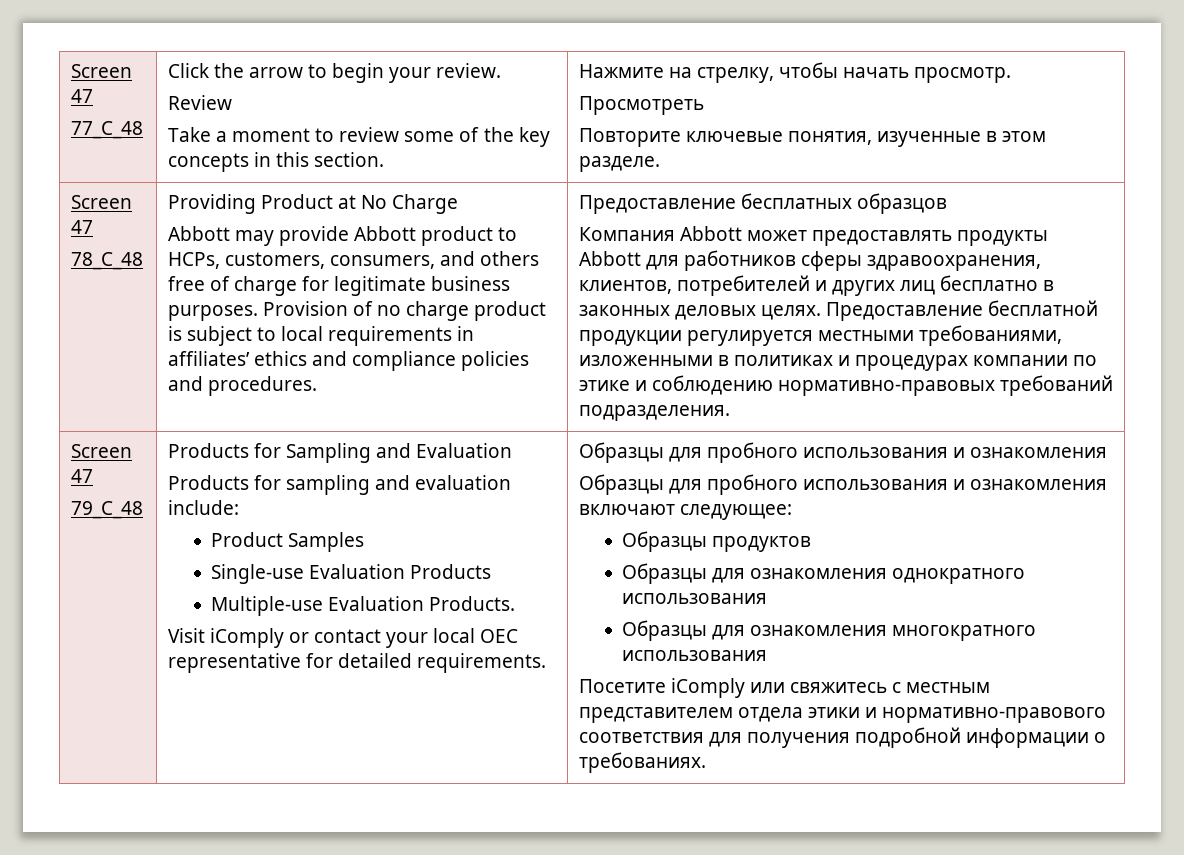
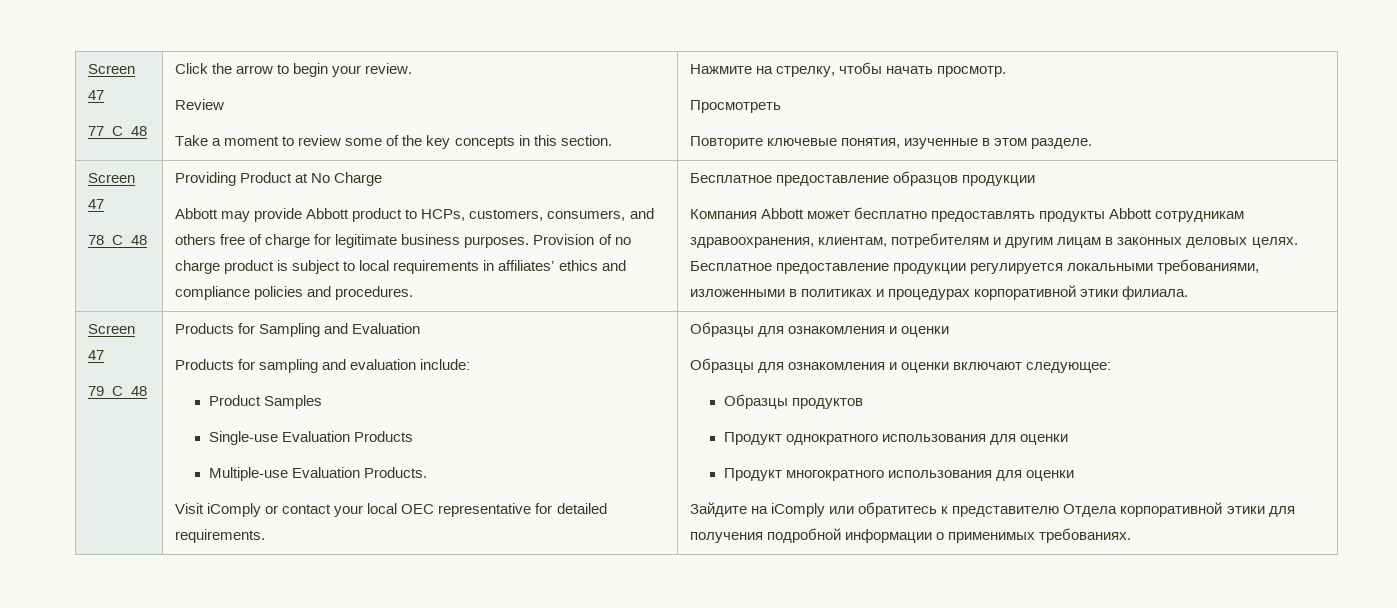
[578,193,852,214] Предоставление бесплатных -> [690,173,890,186] Бесплатное предоставление
(947, 203) none -> [962,175,1036,186] продукции
(807, 235) none -> [854,207,928,219] бесплатно
[645,250,1042,271] [578,275,1039,296] для работников сферы здравоохранения, клиентов, потребителей и других лиц бесплатно -> [1155,211,1245,222] [690,233,1102,248] сотрудникам здравоохранения, клиентам, потребителям и другим лицам
[826,300,1099,321] Предоставление бесплатной -> [690,261,890,274] Бесплатное предоставление
[817,330,914,341] местными -> [1067,263,1154,271] локальными
[973,355,1098,366] [578,375,1114,396] [578,405,730,421] компании по этике и соблюдению нормативно-правовых требований подразделения. -> [974,285,1189,300] корпоративной этики филиала.
[706,442,1108,463] [578,474,1108,495] пробного использования и ознакомления // Образцы для пробного использования и ознакомления -> [788,326,950,337] [690,358,950,373] ознакомления и оценки // Образцы для ознакомления и оценки
[621,563,888,584] Образцы для ознакомления -> [723,432,782,445] Продукт
[621,620,888,641] // Образцы для ознакомления -> [989,434,1068,445] [723,468,782,481] для оценки // Продукт
[578,678,991,698] [578,707,1107,723] [578,732,704,743] // Посетите iComply или свяжитесь с местным представителем отдела этики и нормативно-правового соответствия -> [995,470,1074,481] [690,502,1265,517] для оценки // Зайдите на iComply или обратитесь к представителю Отдела корпоративной этики
(1107, 737) none -> [948,532,1036,543] применимых

